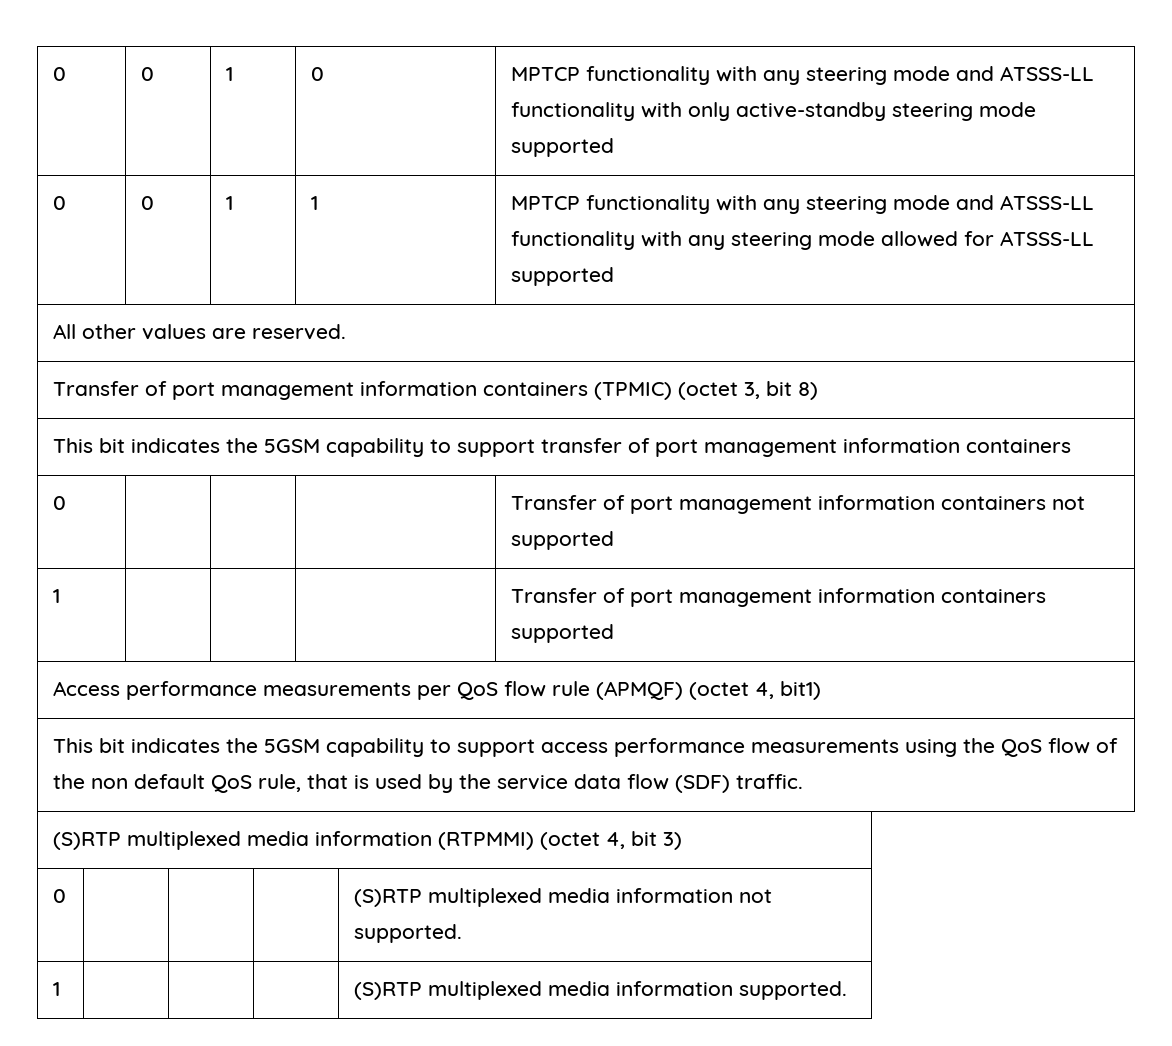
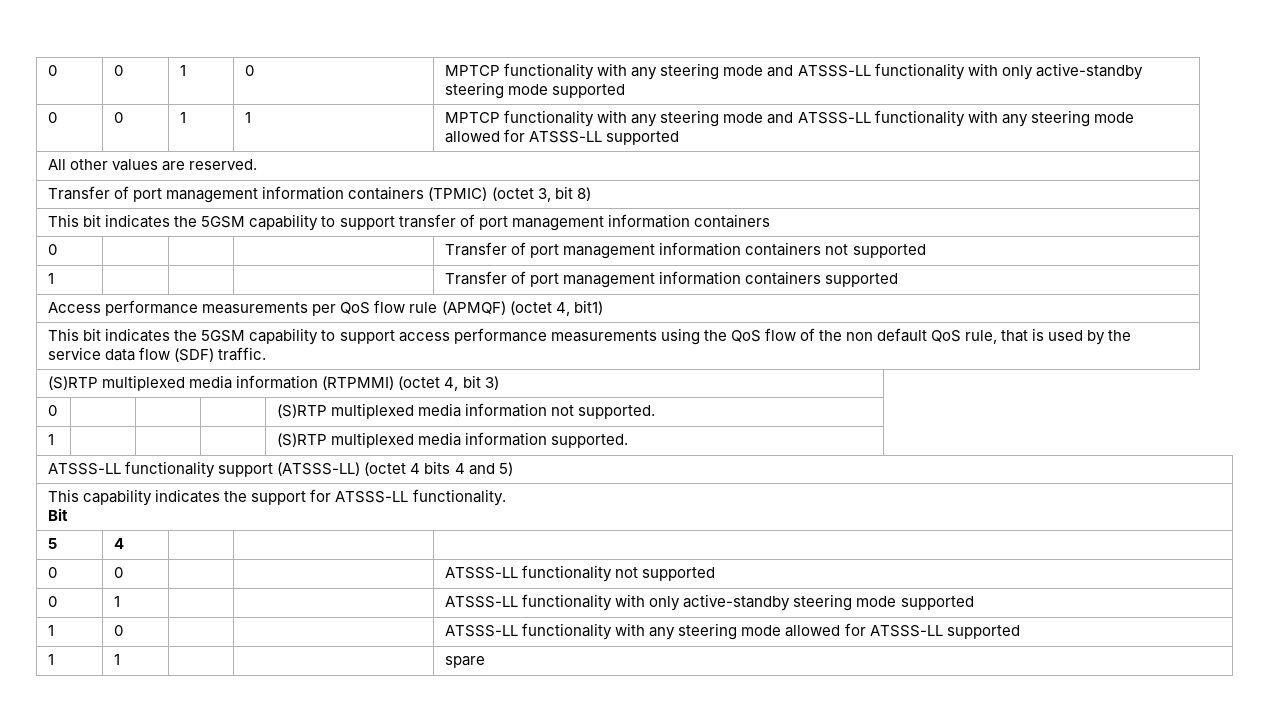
(848, 990) none -> [48,461,513,478] [48,489,506,506] [48,508,69,521] [48,538,58,549] [114,538,125,549] [48,567,58,578] [114,567,124,578] [445,565,716,582] [48,596,58,607] [114,596,121,607] [445,594,974,611] [48,625,55,636] [114,625,124,636] [445,623,1020,640] [48,654,55,665] [114,654,121,665] [445,656,486,668] // ATSSS-LL functionality support (ATSSS-LL) (octet 4 bits 4 and 5) // This capability indicates the support for ATSSS-LL functionality. // Bit // 5 | 4 | | | // 0 | 0 | | | ATSSS-LL functionality not supported // 0 | 1 | | | ATSSS-LL functionality with only active-standby steering mode supported // 1 | 0 | | | ATSSS-LL functionality with any steering mode allowed for ATSSS-LL supported // 1 | 1 | | | spare

